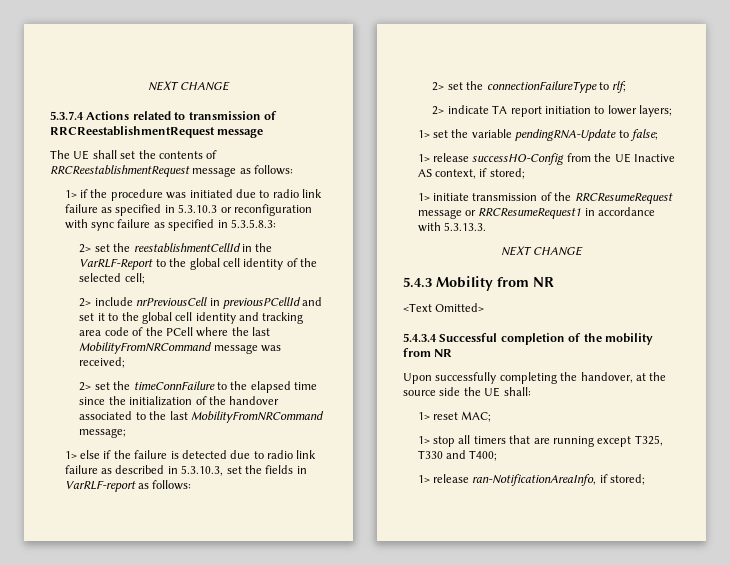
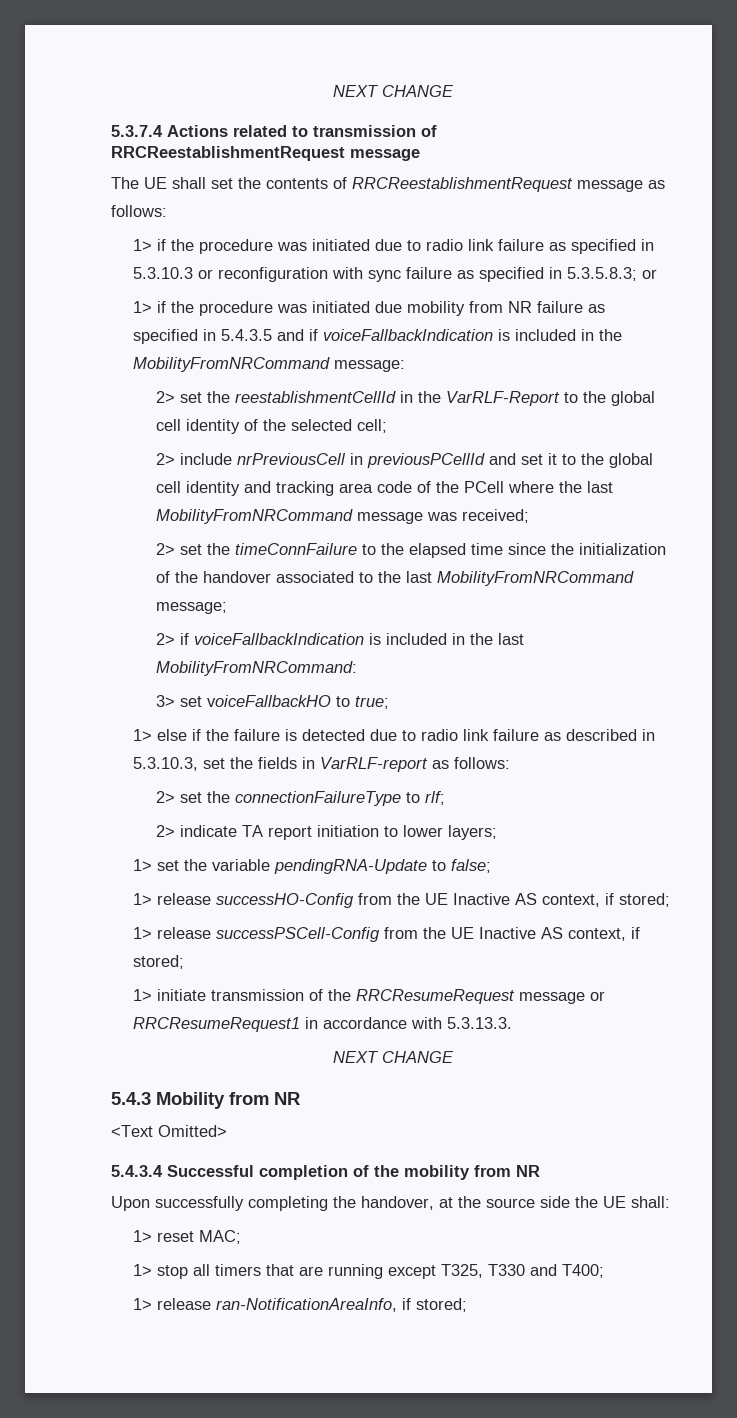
[230,219,276,228] 5.3.5.8.3: -> [567,267,658,281] [133,301,606,316] [133,329,623,344] [133,357,406,372] 5.3.5.8.3; or // 1> if the procedure was initiated due mobility from NR failure as specified in 5.4.3.5 and if voiceFallbackIndication is included in the MobilityFromNRCommand message:
(127, 433) none -> [155,633,524,645] [155,661,357,676] [155,695,389,709] // 2> if voiceFallbackIndication is included in the last MobilityFromNRCommand: // 3> set voiceFallbackHO to true;
(525, 173) none -> [133,927,641,942] [133,955,185,969] // 1> release successPSCell-Config from the UE Inactive AS context, if stored;

